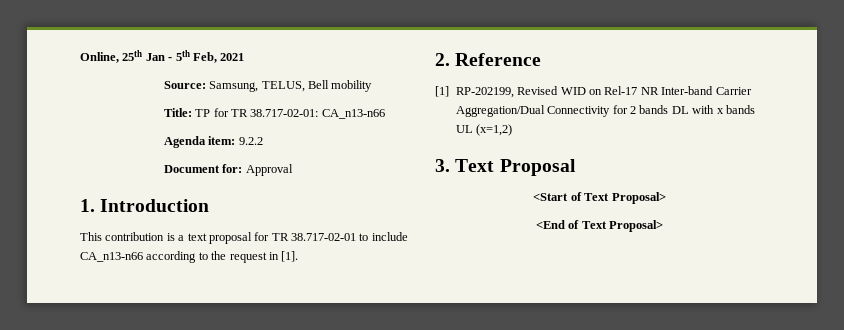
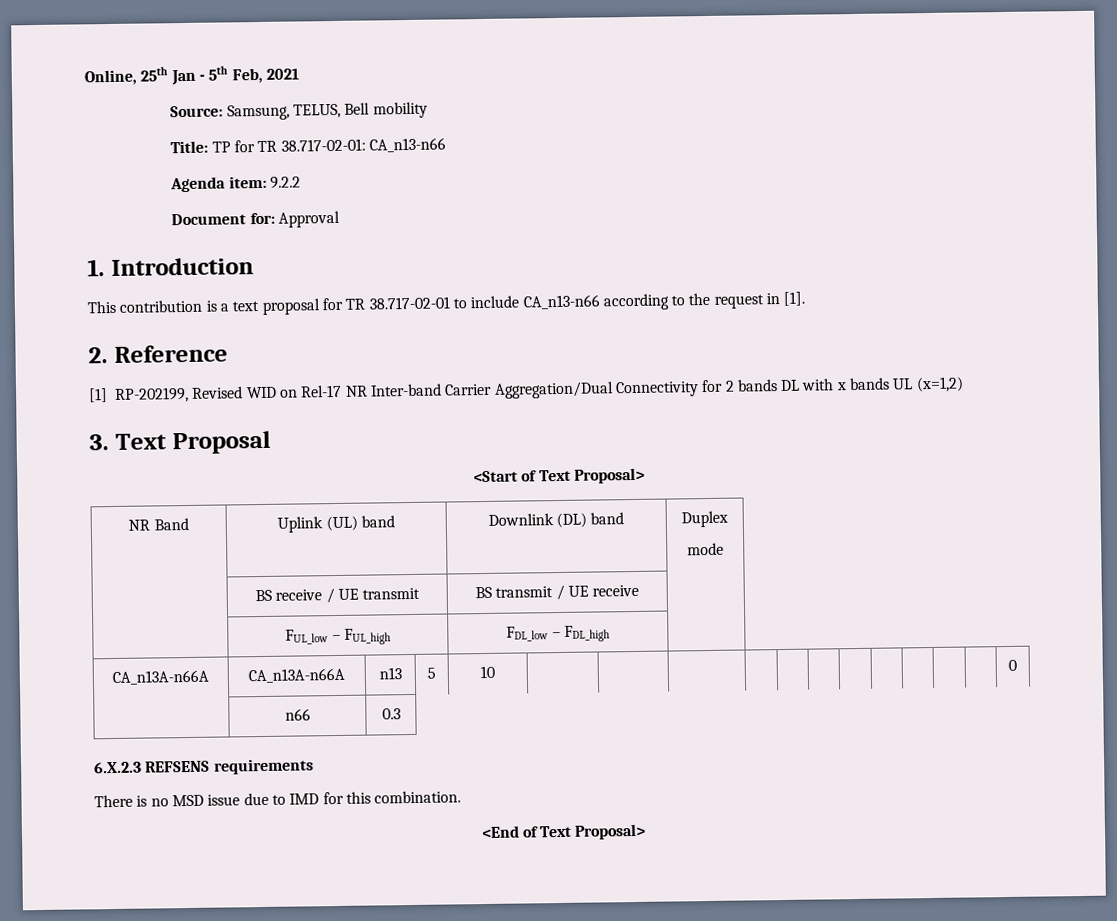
(666, 198) none -> [128,517,189,531] [277,515,395,533] [487,512,625,529] [681,510,728,528] [687,542,724,556] [254,587,421,604] [474,584,640,601] [285,628,391,645] [506,625,610,642] [112,669,209,686] [248,667,345,684] [378,667,402,680] [427,667,436,679] [480,665,495,679] [1008,659,1017,671] [284,708,311,721] [381,708,401,720] [94,758,314,775] [94,790,462,808] // NR Band | Uplink (UL) band | Downlink (DL) band | Duplex // mode // | BS receive / UE transmit | BS transmit / UE receive | // | FUL_low – FUL_high | FDL_low – FDL_high | // CA_n13A-n66A | CA_n13A-n66A | n13 | 5 | 10 | | | | | | | | | | | | 0 // | n66 | 0.3 // 6.X.2.3 REFSENS requirements // There is no MSD issue due to IMD for this combination.

